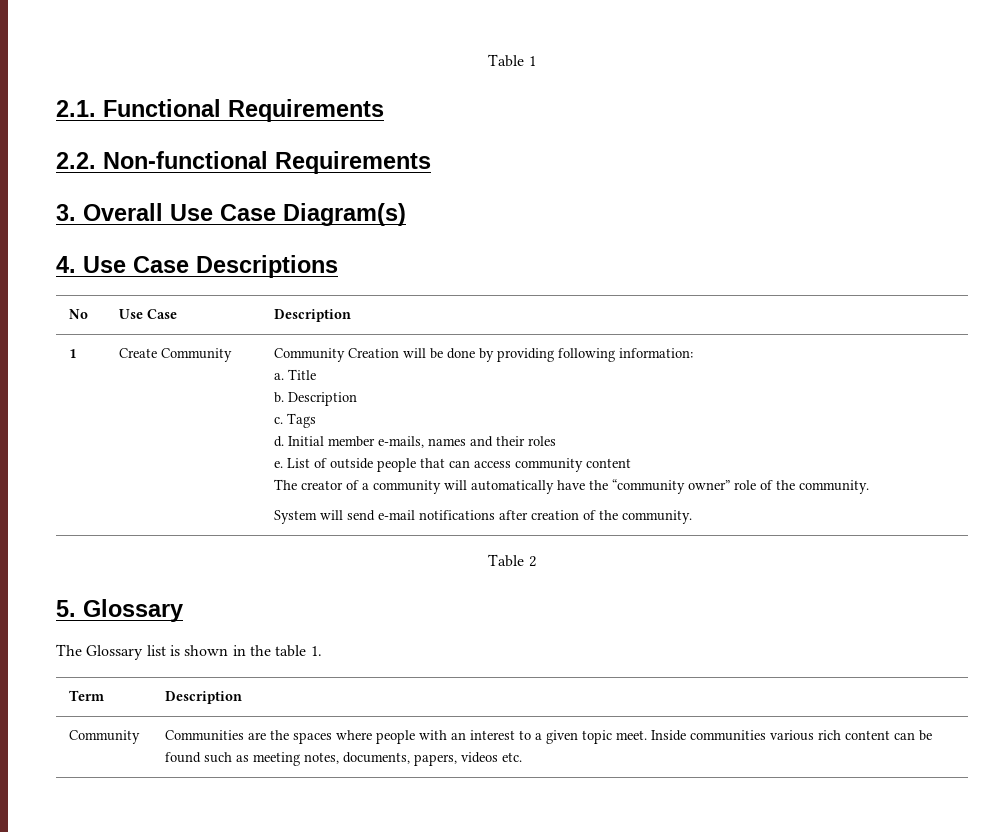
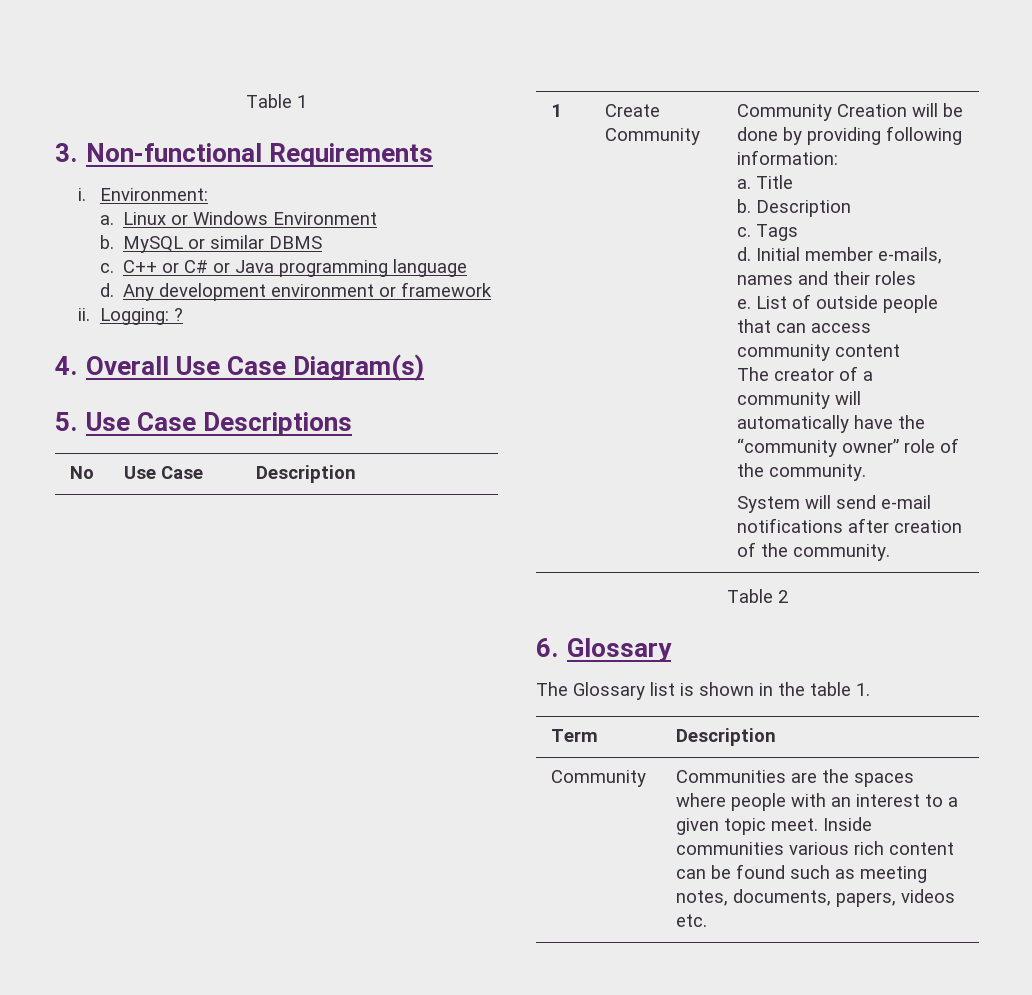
[56,99,384,122] [56,151,431,174] [56,204,76,221] 2.1. Functional Requirements // 2.2. Non-functional Requirements // 3. -> [55,143,434,167] [77,188,209,201] [100,211,378,225] [100,235,323,253] [100,259,468,277] [100,282,493,301] [77,308,184,325] [55,356,77,375] 3. Non-functional Requirements // i. Environment: // a. Linux or Windows Environment // b. MySQL or similar DBMS // c. C++ or C# or Java programming language // d. Any development environment or framework // ii. Logging: ? // 4.
[56,256,76,273] 4. -> [55,412,77,431] 5.
[56,600,76,617] 5. -> [536,638,558,657] 6.

